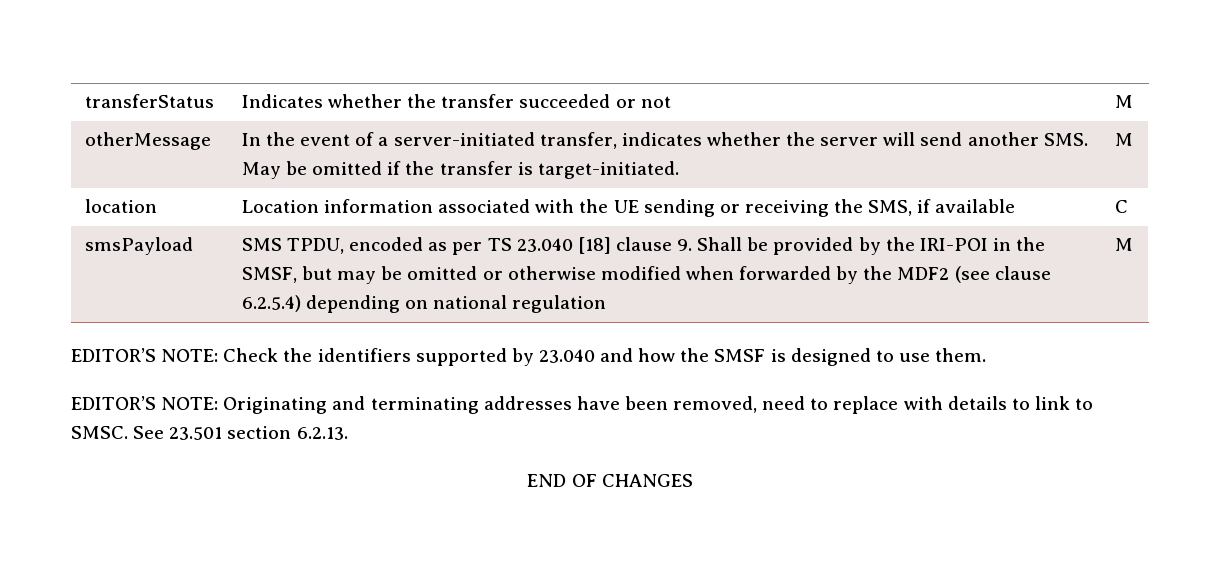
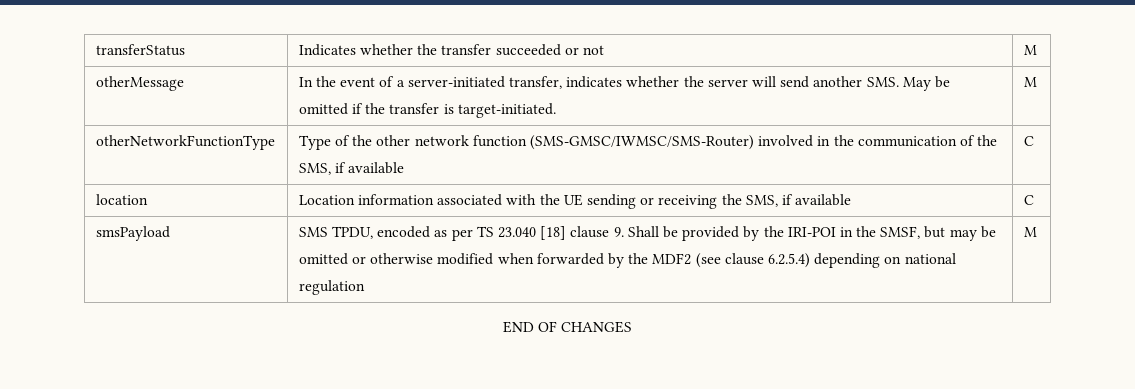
(1133, 139) none -> [95,135,275,150] [298,135,998,150] [298,162,405,175] [1023,136,1034,146] // otherNetworkFunctionType | Type of the other network function (SMS-GMSC/IWMSC/SMS-Router) involved in the communication of the SMS, if available | C
[71,348,987,366] [71,396,1094,414] [71,426,348,440] // EDITOR’S NOTE: Check the identifiers supported by 23.040 and how the SMSF is designed to use them. // EDITOR’S NOTE: Originating and terminating addresses have been removed, need to replace with details to link to SMSC. See 23.501 section 6.2.13. -> (1037, 232) none

